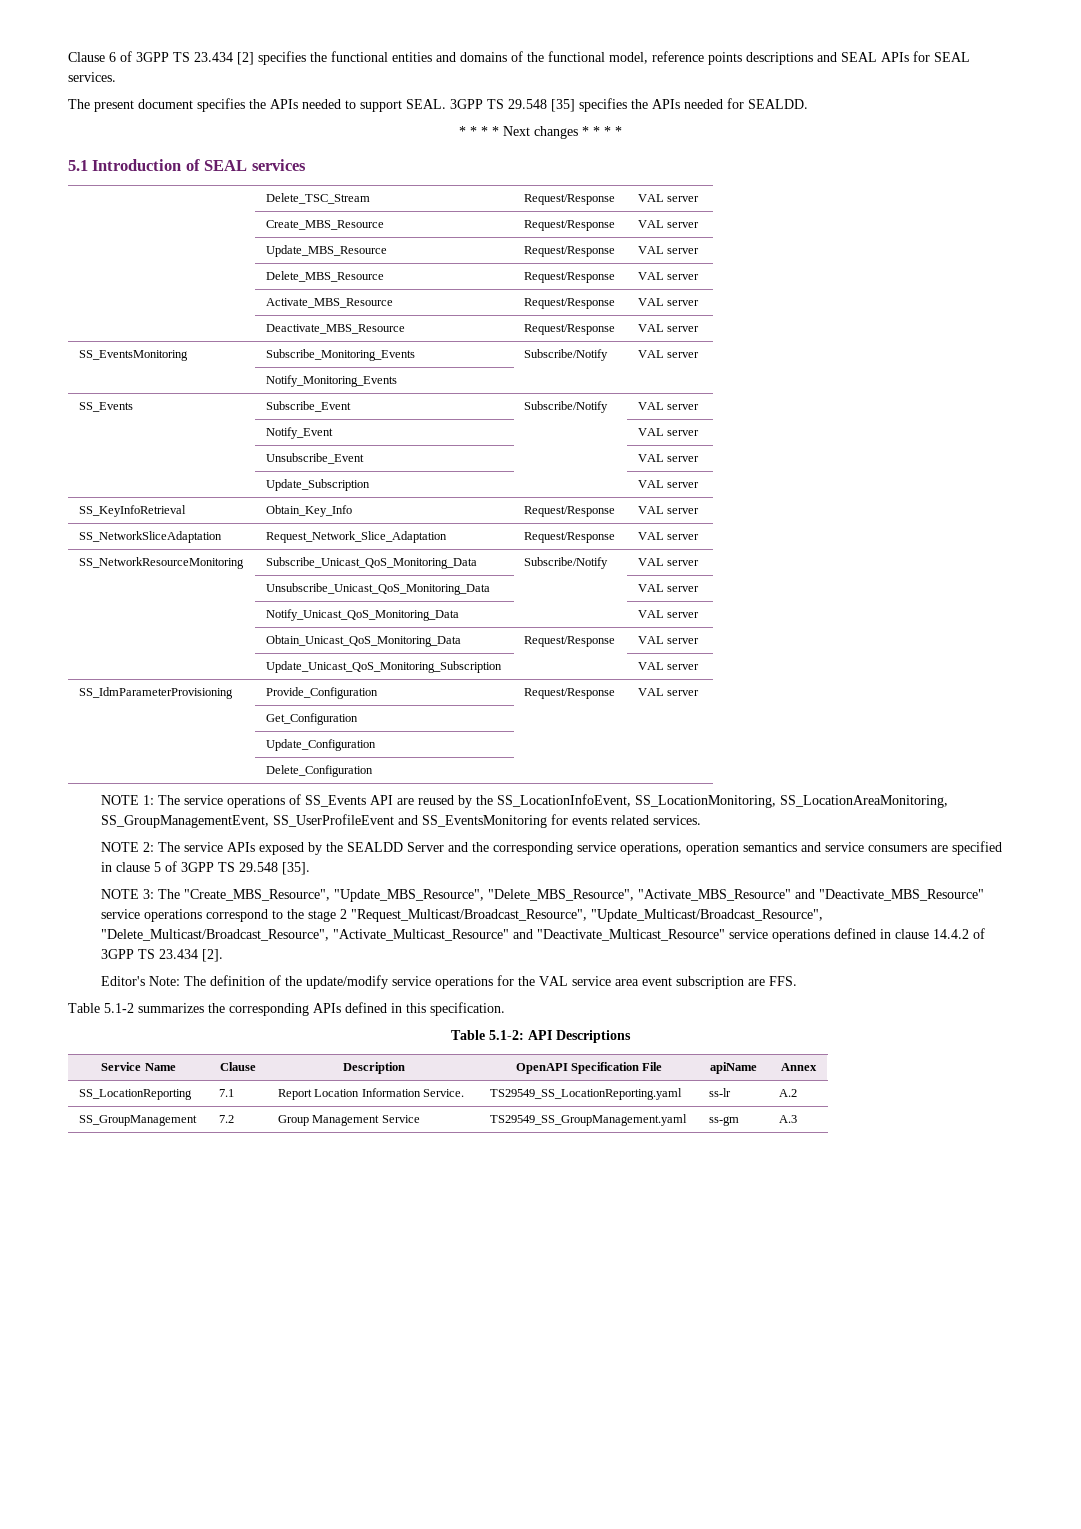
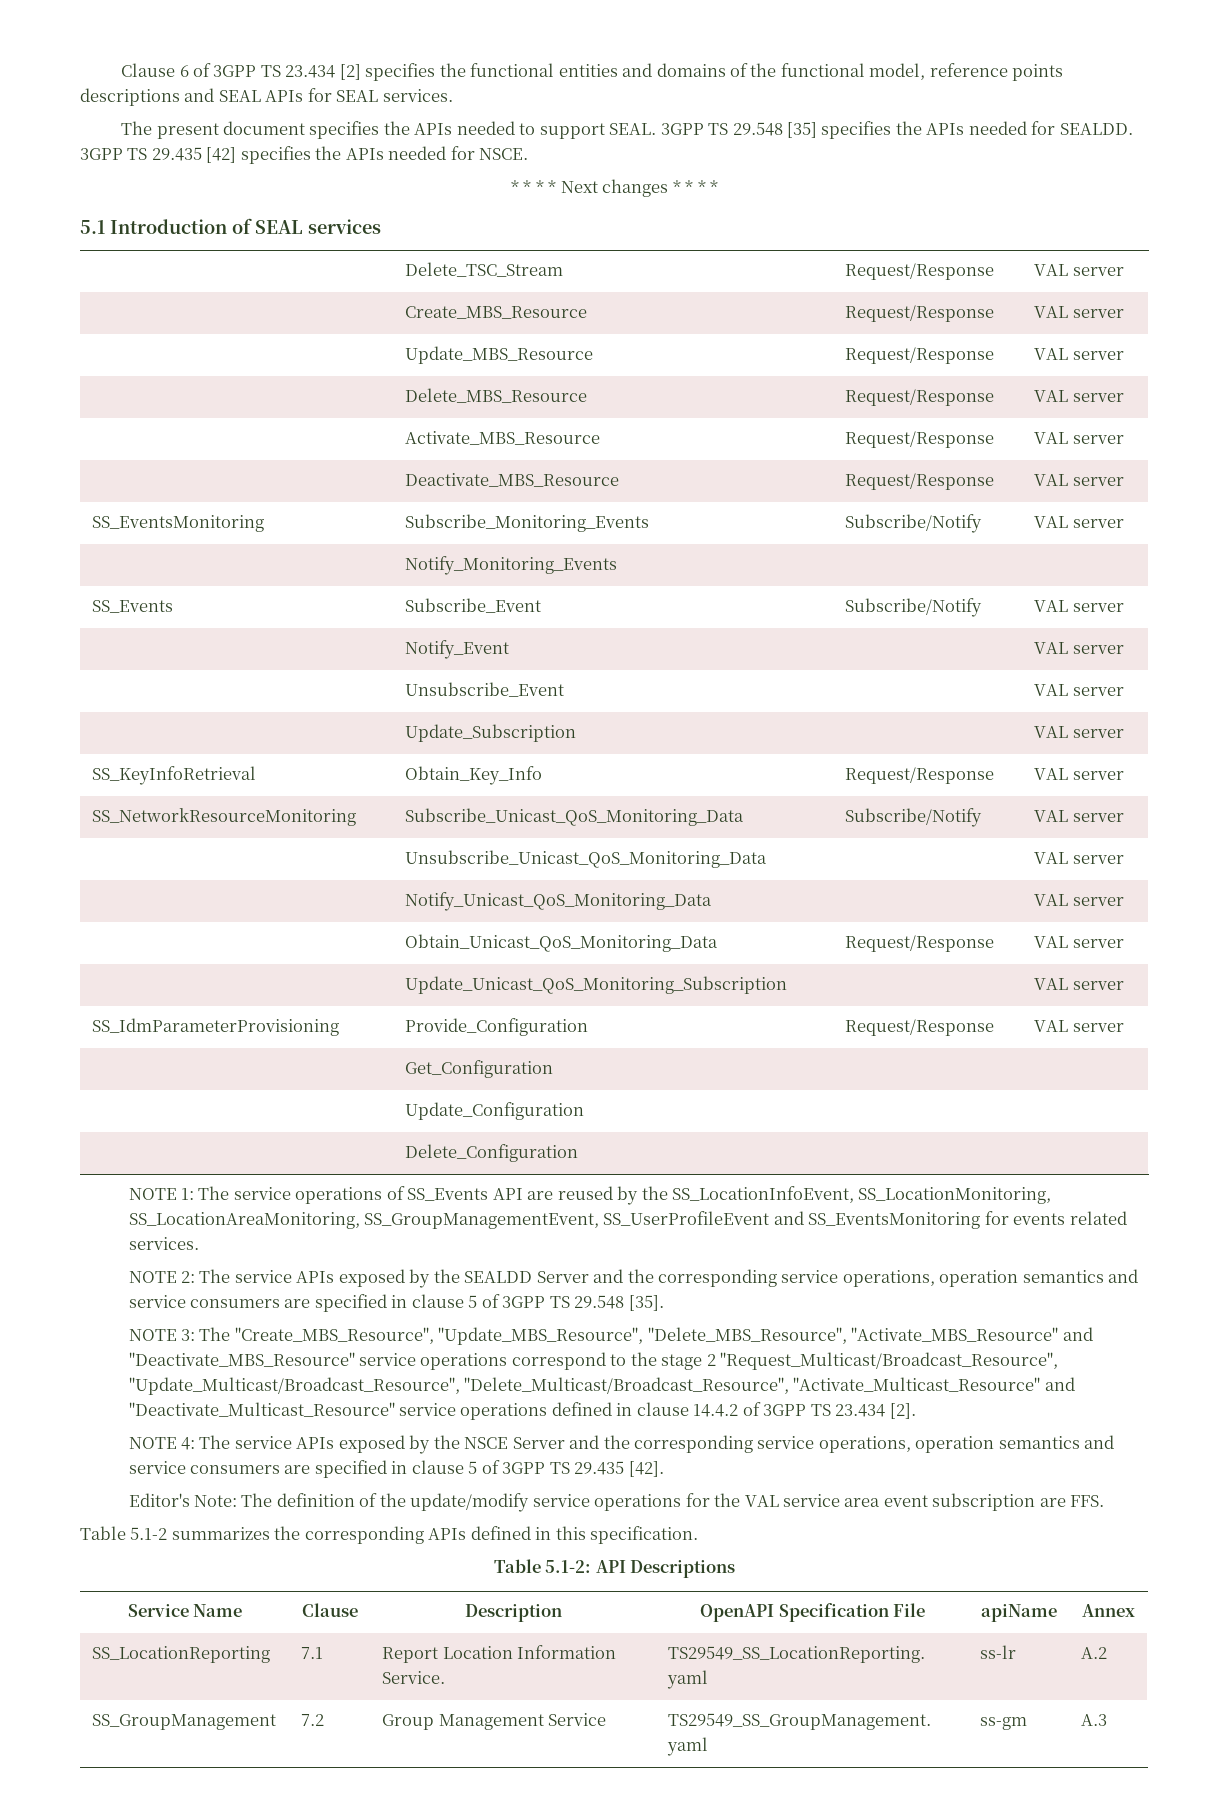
(808, 104) none -> [80,146,529,164] 3GPP TS 29.435 [42] specifies the APIs needed for NSCE.
[79,531,223,543] [266,531,448,543] [524,532,616,543] [638,532,700,540] // SS_NetworkSliceAdaptation | Request_Network_Slice_Adaptation | Request/Response | VAL server -> (1124, 775) none
(224, 955) none -> [128,1435,1115,1454] [128,1460,664,1478] // NOTE 4: The service APIs exposed by the NSCE Server and the corresponding service operations, operation semantics and service consumers are specified in clause 5 of 3GPP TS 29.435 [42].

